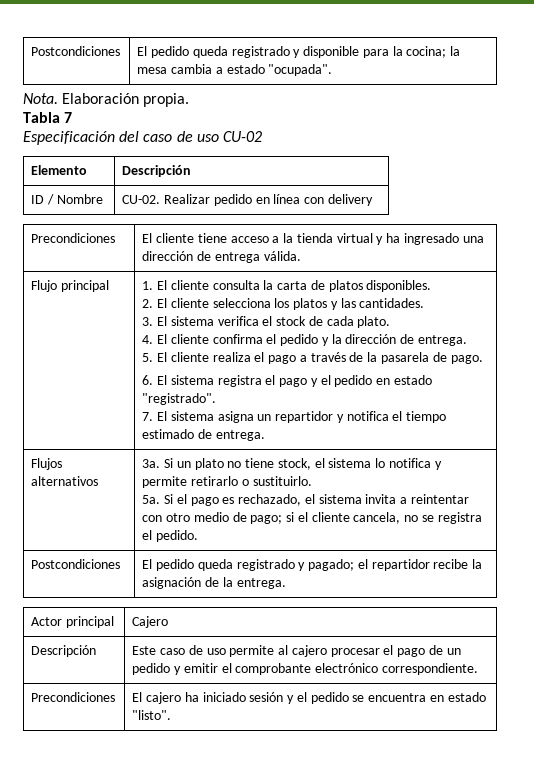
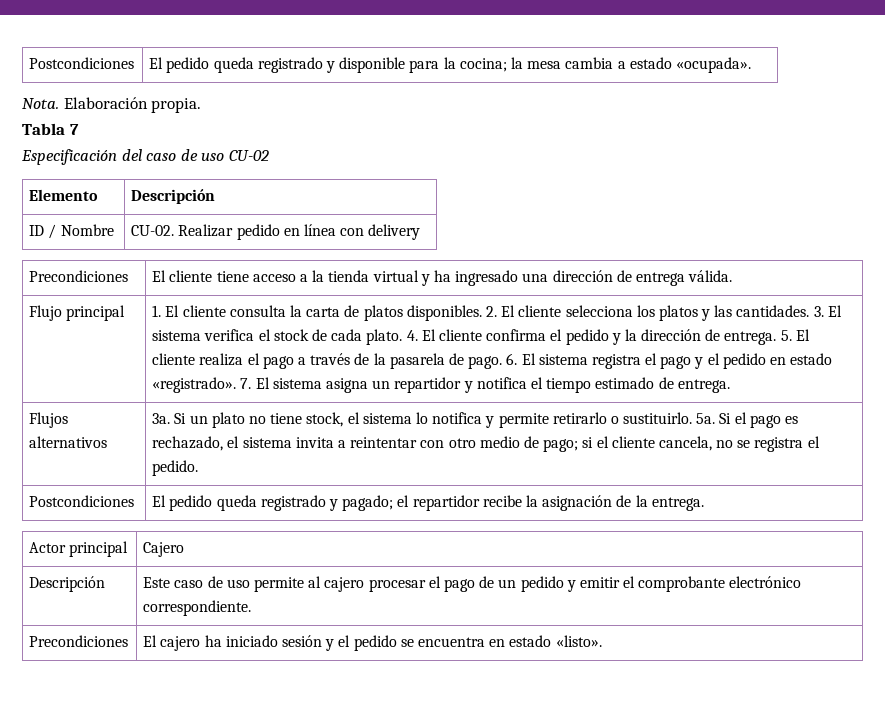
[268,64,333,76] "ocupada". -> [675,57,751,73] «ocupada».
(432, 286) // -> (482, 313) none
(425, 303) // -> (810, 311) none
(391, 322) // -> (403, 337) none
(468, 340) // -> (777, 338) none
(483, 359) // -> (503, 362) none
[142,393,217,405] "registrado". // -> [152,377,237,393] «registrado».
(312, 481) // -> (693, 418) none
[132,710,172,720] "listo". -> [555,635,602,647] «listo».

